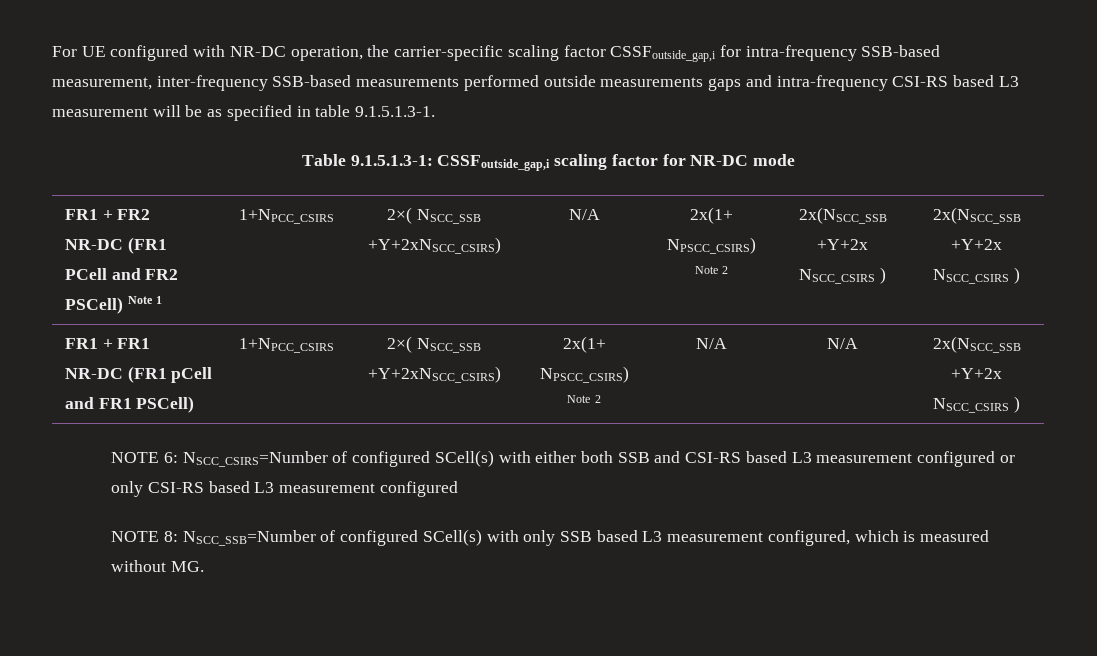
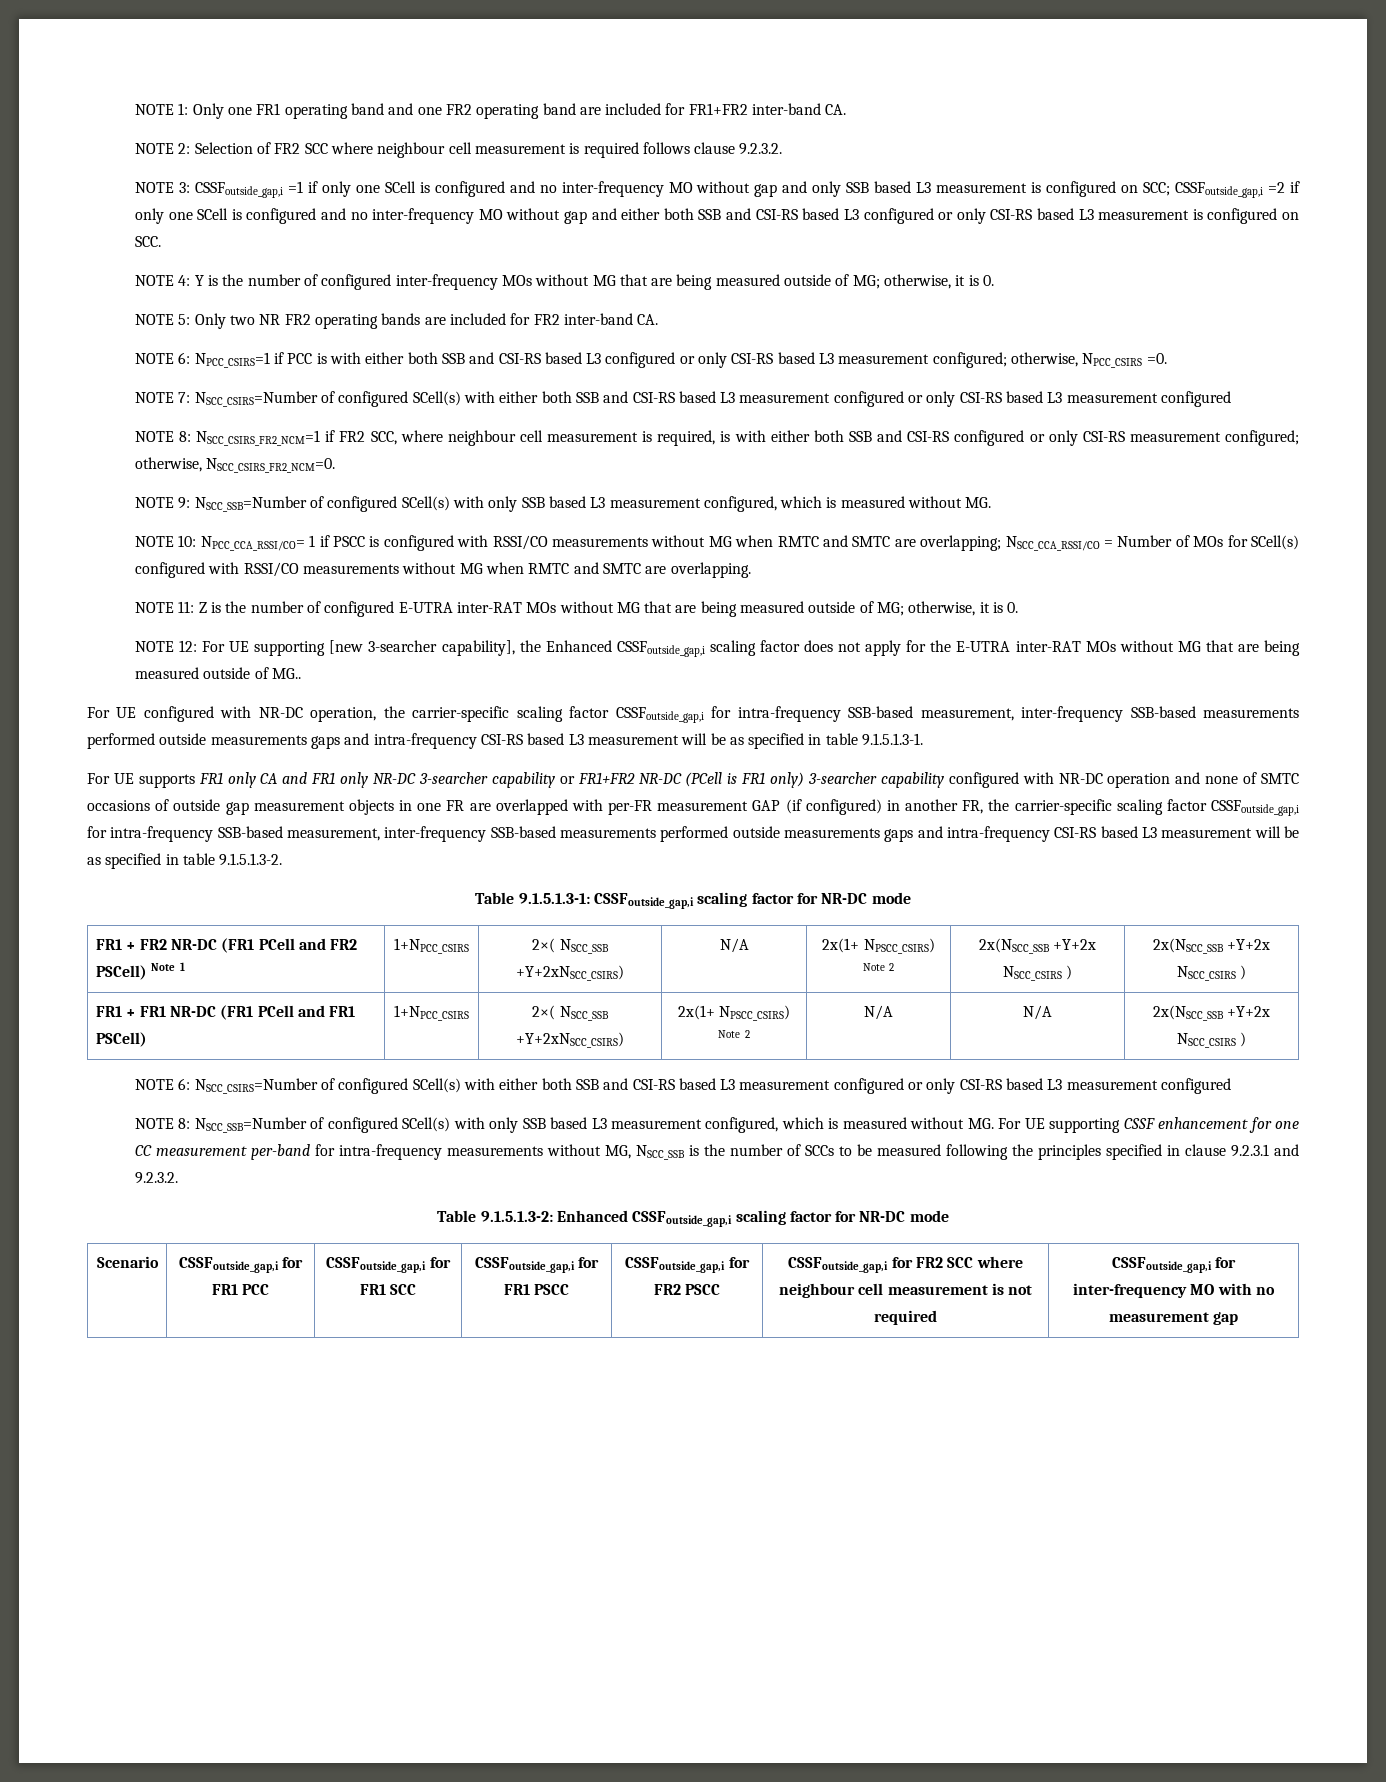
(52, 51) none -> [134,103,847,119] [134,142,783,158] [134,181,1300,198] [134,208,1300,224] [134,236,161,247] [134,274,995,290] [134,313,659,329] [134,352,1167,368] [134,391,1232,407] [134,430,1300,446] [134,457,336,473] [134,496,992,512] [134,535,1299,551] [134,562,751,578] [134,601,1019,617] [134,640,1300,657] [134,667,301,679] NOTE 1: Only one FR1 operating band and one FR2 operating band are included for FR1+FR2 inter-band CA. // NOTE 2: Selection of FR2 SCC where neighbour cell measurement is required follows clause 9.2.3.2. // NOTE 3: CSSFoutside_gap,i =1 if only one SCell is configured and no inter-frequency MO without gap and only SSB based L3 measurement is configured on SCC; CSSFoutside_gap,i =2 if only one SCell is configured and no inter-frequency MO without gap and either both SSB and CSI-RS based L3 configured or only CSI-RS based L3 measurement is configured on SCC. // NOTE 4: Y is the number of configured inter-frequency MOs without MG that are being measured outside of MG; otherwise, it is 0. // NOTE 5: Only two NR FR2 operating bands are included for FR2 inter-band CA. // NOTE 6: NPCC_CSIRS=1 if PCC is with either both SSB and CSI-RS based L3 configured or only CSI-RS based L3 measurement configured; otherwise, NPCC_CSIRS =0. // NOTE 7: NSCC_CSIRS=Number of configured SCell(s) with either both SSB and CSI-RS based L3 measurement configured or only CSI-RS based L3 measurement configured // NOTE 8: NSCC_CSIRS_FR2_NCM=1 if FR2 SCC, where neighbour cell measurement is required, is with either both SSB and CSI-RS configured or only CSI-RS measurement configured; otherwise, NSCC_CSIRS_FR2_NCM=0. // NOTE 9: NSCC_SSB=Number of configured SCell(s) with only SSB based L3 measurement configured, which is measured without MG. // NOTE 10: NPCC_CCA_RSSI/CO= 1 if PSCC is configured with RSSI/CO measurements without MG when RMTC and SMTC are overlapping; NSCC_CCA_RSSI/CO = Number of MOs for SCell(s) configured with RSSI/CO measurements without MG when RMTC and SMTC are overlapping. // NOTE 11: Z is the number of configured E-UTRA inter-RAT MOs without MG that are being measured outside of MG; otherwise, it is 0. // NOTE 12: For UE supporting [new 3-searcher capability], the Enhanced CSSFoutside_gap,i scaling factor does not apply for the E-UTRA inter-RAT MOs without MG that are being measured outside of MG.. //
(436, 111) none -> [87,772,1299,788] [87,799,1299,816] [87,826,1299,842] [87,853,283,869] // For UE supports FR1 only CA and FR1 only NR-DC 3-searcher capability or FR1+FR2 NR-DC (PCell is FR1 only) 3-searcher capability configured with NR-DC operation and none of SMTC occasions of outside gap measurement objects in one FR are overlapped with per-FR measurement GAP (if configured) in another FR, the carrier-specific scaling factor CSSFoutside_gap,i for intra-frequency SSB-based measurement, inter-frequency SSB-based measurements performed outside measurements gaps and intra-frequency CSI-RS based L3 measurement will be as specified in table 9.1.5.1.3-2.
[171,367,213,383] pCell -> [257,1005,294,1017] PCell
(204, 566) none -> [998,1117,1299,1133] [134,1144,1300,1160] [134,1172,178,1184] [437,1210,949,1227] [96,1256,159,1268] [178,1257,304,1273] [211,1284,270,1295] [326,1257,451,1273] [359,1284,417,1295] [474,1257,600,1273] [503,1284,570,1295] [625,1257,750,1273] [653,1284,721,1295] [788,1256,1023,1273] [778,1283,1033,1298] [874,1310,937,1325] [1111,1257,1237,1273] [1073,1283,1275,1298] [1108,1312,1239,1325] For UE supporting CSSF enhancement for one CC measurement per-band for intra-frequency measurements without MG, NSCC_SSB is the number of SCCs to be measured following the principles specified in clause 9.2.3.1 and 9.2.3.2. // Table 9.1.5.1.3-2: Enhanced CSSFoutside_gap,i scaling factor for NR-DC mode // Scenario | CSSFoutside_gap,i for FR1 PCC | CSSFoutside_gap,i for FR1 SCC | CSSFoutside_gap,i for FR1 PSCC | CSSFoutside_gap,i for FR2 PSCC | CSSFoutside_gap,i for FR2 SCC where neighbour cell measurement is not required | CSSFoutside_gap,i for inter-frequency MO with no measurement gap

